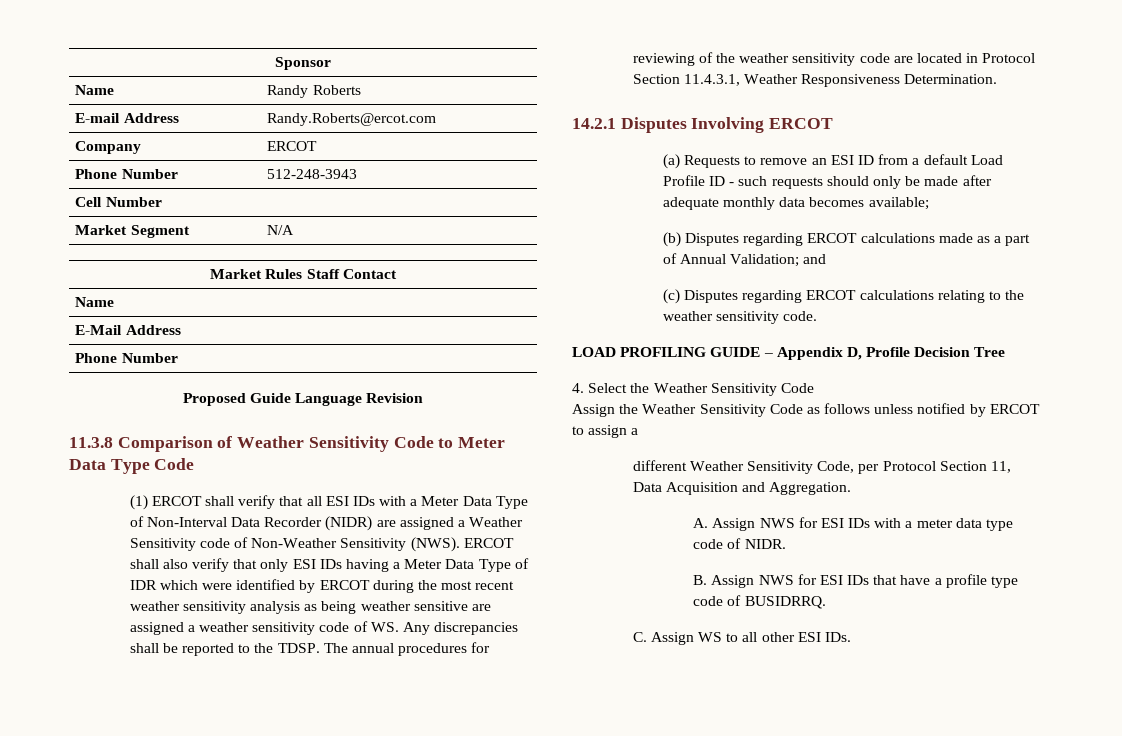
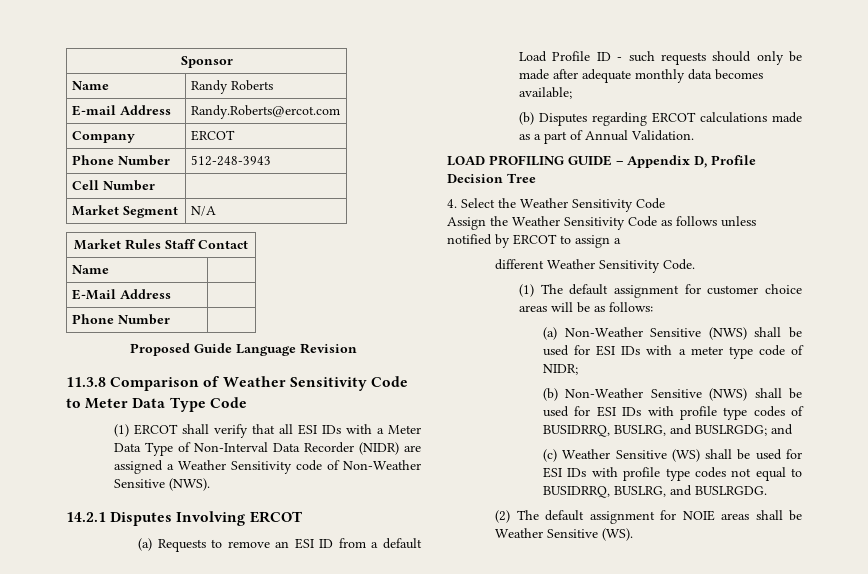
[340,538,407,551] Sensitivity -> [114,479,166,488] Sensitive
[463,538,514,548] [129,558,529,572] [129,579,515,593] [129,601,491,614] [129,621,519,635] [129,642,491,656] [632,52,1036,66] [632,74,998,87] ERCOT shall also verify that only ESI IDs having a Meter Data Type of IDR which were identified by ERCOT during the most recent weather sensitivity analysis as being weather sensitive are assigned a weather sensitivity code of WS. Any discrepancies shall be reported to the TDSP. The annual procedures for reviewing of the weather sensitivity code are located in Protocol Section 11.4.3.1, Weather Responsiveness Determination. -> (211, 484) none
[730,254,827,267] [662,289,1025,304] [662,311,818,324] Validation; and // (c) Disputes regarding ERCOT calculations relating to the weather sensitivity code. -> [631,130,695,141] Validation.
[817,461,1011,474] [632,482,852,495] [693,518,795,531] Code, per Protocol Section 11, Data Acquisition and Aggregation. // A. Assign NWS -> [663,259,696,270] [519,284,802,298] [519,302,654,313] [543,327,802,340] [543,345,570,356] Code. // (1) The default assignment for customer choice areas will be as follows: // (a) Non-Weather Sensitive (NWS) shall be used
[955,518,1014,531] [693,538,786,549] [693,574,1019,588] [693,595,826,609] [632,632,851,645] data type code of NIDR. // B. Assign NWS for ESI IDs that have a profile type code of BUSIDRRQ. // C. Assign WS to all other ESI IDs. -> [728,345,804,359] [543,364,579,375] [543,388,802,401] [543,406,804,420] [543,424,794,437] [543,449,802,462] [543,467,802,481] [543,485,768,498] [495,510,802,524] [495,528,634,541] type code of NIDR; // (b) Non-Weather Sensitive (NWS) shall be used for ESI IDs with profile type codes of BUSIDRRQ, BUSLRG, and BUSLRGDG; and // (c) Weather Sensitive (WS) shall be used for ESI IDs with profile type codes not equal to BUSIDRRQ, BUSLRG, and BUSLRGDG. // (2) The default assignment for NOIE areas shall be Weather Sensitive (WS).

